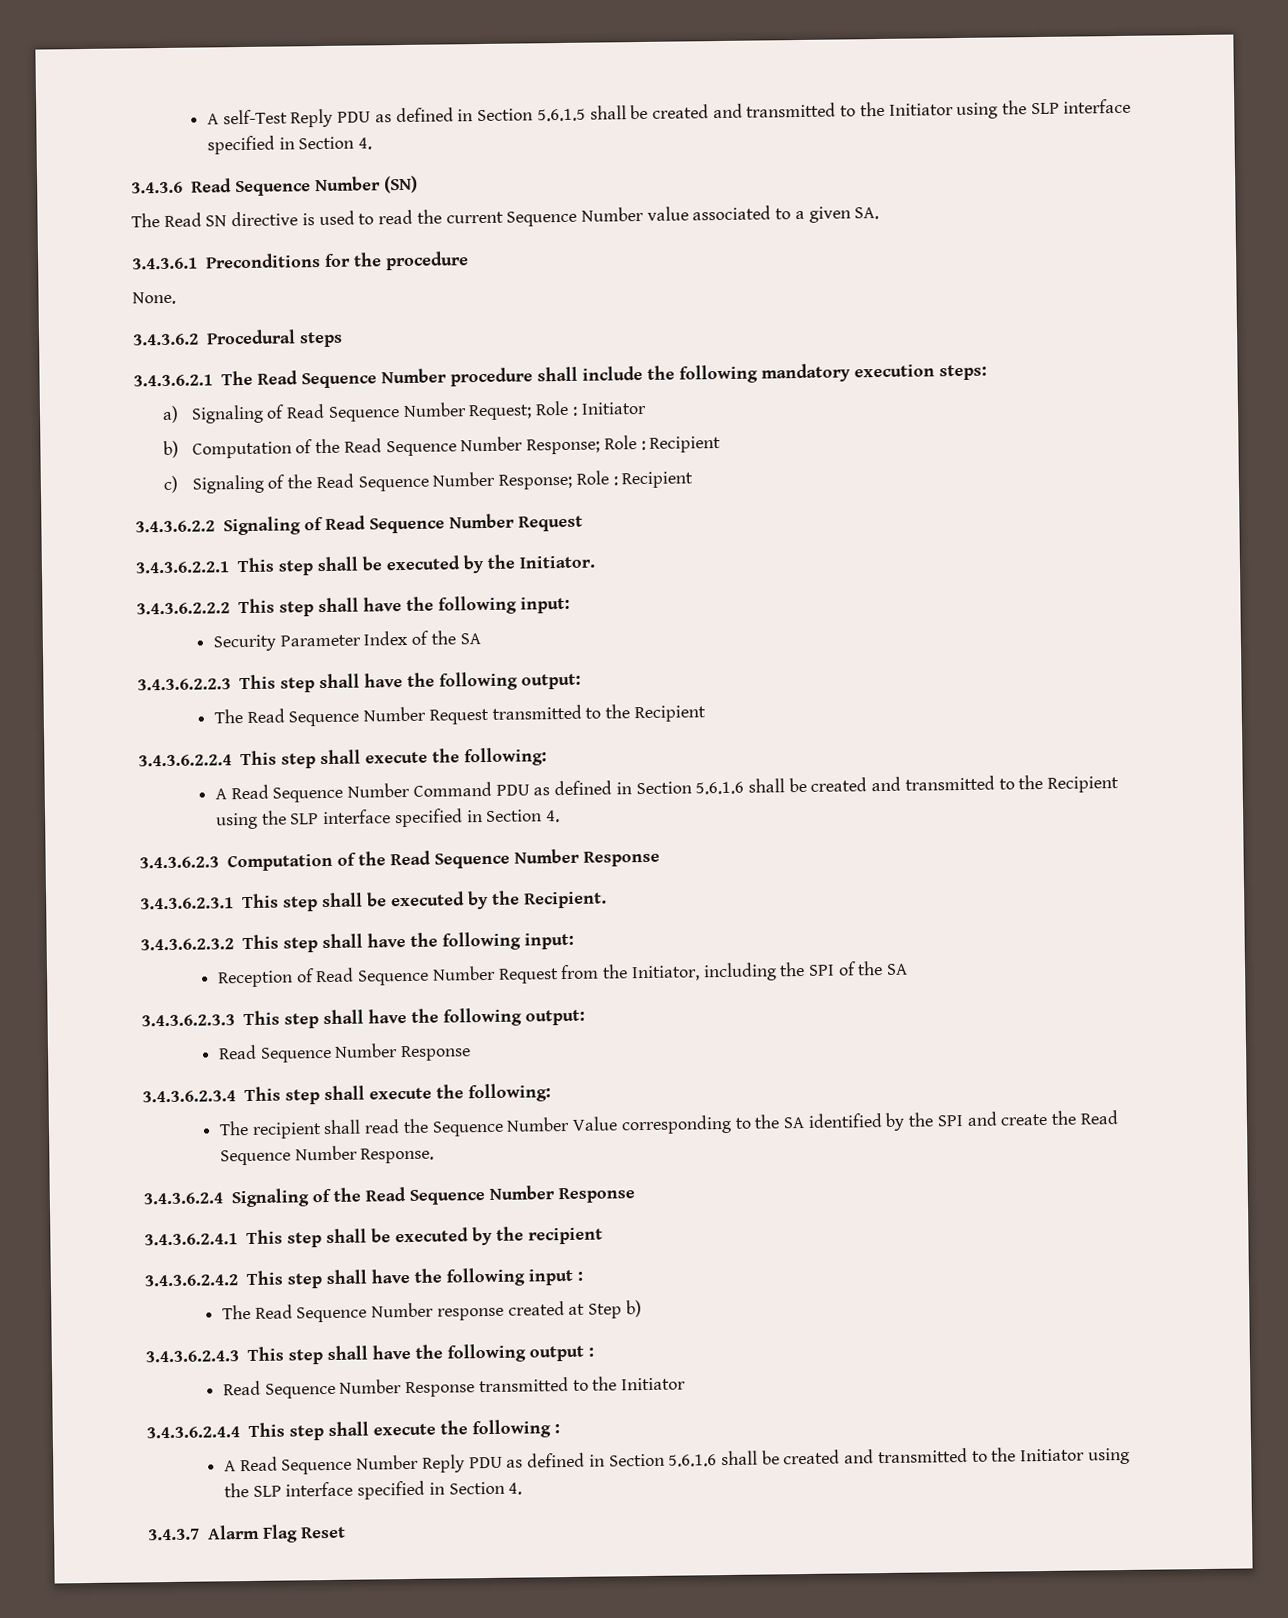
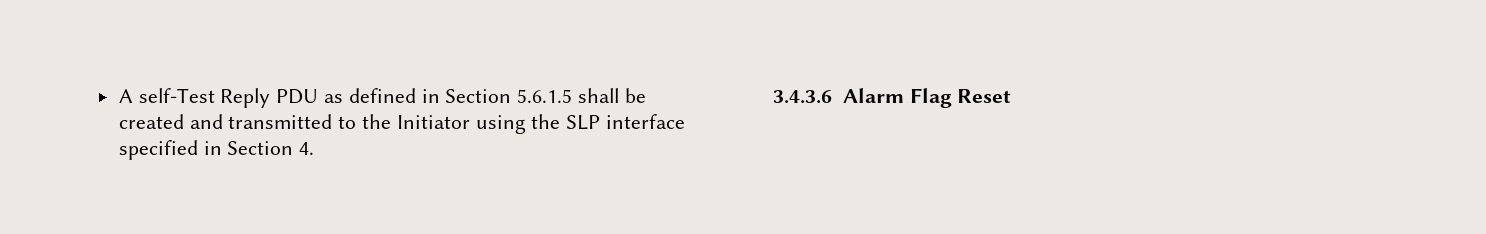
[190,175,418,197] [131,205,880,228] [132,251,469,271] [132,291,176,305] [132,329,343,348] [133,363,987,389] [161,400,647,424] [162,435,722,459] [162,470,694,494] [135,513,583,536] [135,554,595,576] [136,595,570,617] [212,630,481,652] [137,671,581,693] [213,704,706,727] [138,747,547,769] [214,774,1120,803] [215,808,561,830] [139,848,660,872] [140,890,607,912] [140,931,574,953] [217,961,909,988] [141,1007,585,1029] [217,1043,472,1063] [142,1083,551,1105] [218,1110,1118,1139] [219,1145,435,1166] [143,1185,635,1208] [144,1226,603,1248] [144,1267,583,1289] [221,1300,642,1323] [145,1343,594,1365] [222,1376,687,1399] [146,1419,560,1441] [223,1447,1130,1475] [223,1480,523,1500] [148,1528,200,1541] Read Sequence Number (SN) // The Read SN directive is used to read the current Sequence Number value associated to a given SA. // 3.4.3.6.1 Preconditions for the procedure // None. // 3.4.3.6.2 Procedural steps // 3.4.3.6.2.1 The Read Sequence Number procedure shall include the following mandatory execution steps: // a) Signaling of Read Sequence Number Request; Role : Initiator // b) Computation of the Read Sequence Number Response; Role : Recipient // c) Signaling of the Read Sequence Number Response; Role : Recipient // 3.4.3.6.2.2 Signaling of Read Sequence Number Request // 3.4.3.6.2.2.1 This step shall be executed by the Initiator. // 3.4.3.6.2.2.2 This step shall have the following input: // Security Parameter Index of the SA // 3.4.3.6.2.2.3 This step shall have the following output: // The Read Sequence Number Request transmitted to the Recipient // 3.4.3.6.2.2.4 This step shall execute the following: // A Read Sequence Number Command PDU as defined in Section 5.6.1.6 shall be created and transmitted to the Recipient using the SLP interface specified in Section 4. // 3.4.3.6.2.3 Computation of the Read Sequence Number Response // 3.4.3.6.2.3.1 This step shall be executed by the Recipient. // 3.4.3.6.2.3.2 This step shall have the following input: // Reception of Read Sequence Number Request from the Initiator, including the SPI of the SA // 3.4.3.6.2.3.3 This step shall have the following output: // Read Sequence Number Response // 3.4.3.6.2.3.4 This step shall execute the following: // The recipient shall read the Sequence Number Value corresponding to the SA identified by the SPI and create the Read Sequence Number Response. // 3.4.3.6.2.4 Signaling of the Read Sequence Number Response // 3.4.3.6.2.4.1 This step shall be executed by the recipient // 3.4.3.6.2.4.2 This step shall have the following input : // The Read Sequence Number response created at Step b) // 3.4.3.6.2.4.3 This step shall have the following output : // Read Sequence Number Response transmitted to the Initiator // 3.4.3.6.2.4.4 This step shall execute the following : // A Read Sequence Number Reply PDU as defined in Section 5.6.1.6 shall be created and transmitted to the Initiator using the SLP interface specified in Section 4. // 3.4.3.7 -> (832, 97) none

